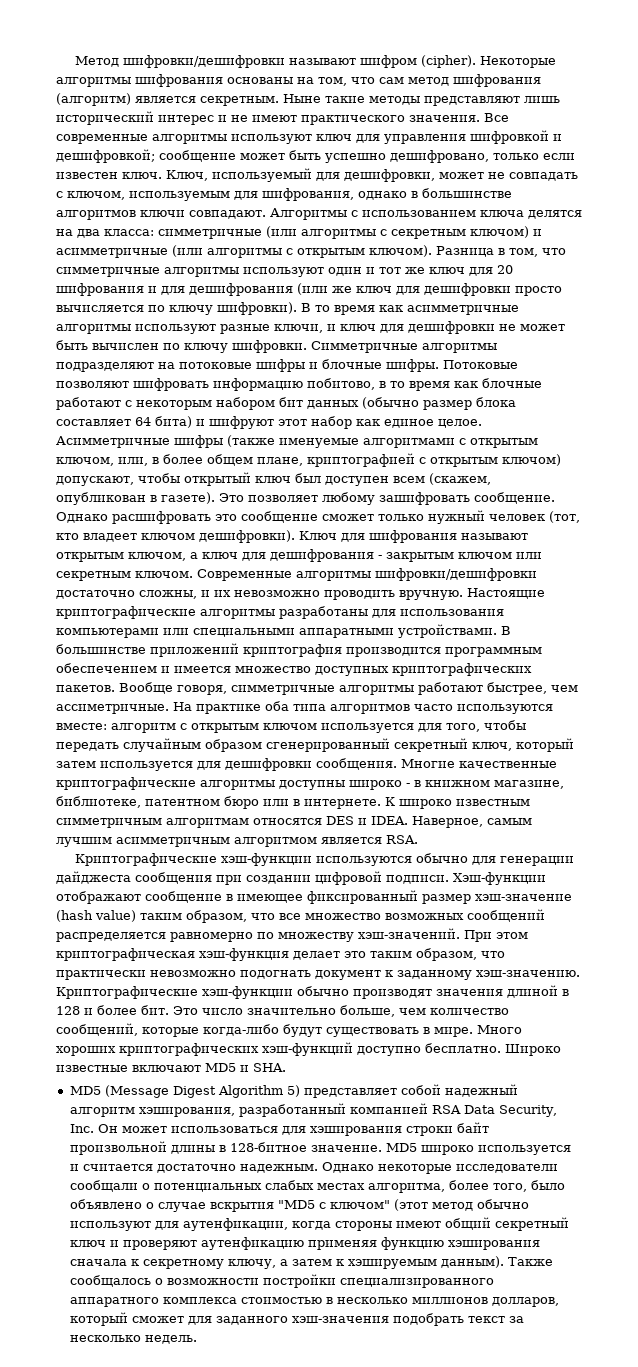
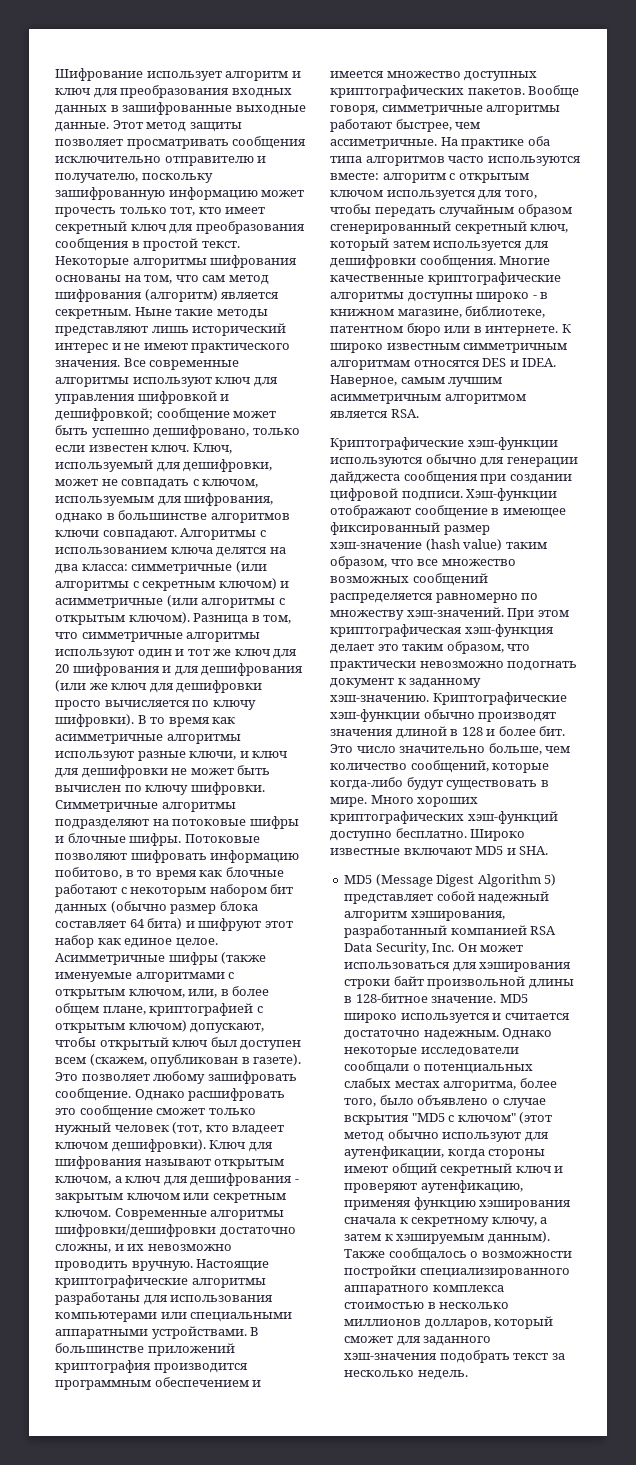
[74,55,476,68] Метод шифровки/дешифровки называют шифром (cipher). -> [55,68,301,81] [55,85,292,98] [55,102,306,115] [55,120,242,132] [55,136,307,149] [55,156,267,166] [55,173,213,183] [55,187,305,200] [55,207,266,217] [55,221,305,234] [55,238,240,251] Шифрование использует алгоритм и ключ для преобразования входных данных в зашифрованные выходные данные. Этот метод защиты позволяет просматривать сообщения исключительно отправителю и получателю, поскольку зашифрованную информацию может прочесть только тот, кто имеет секретный ключ для преобразования сообщения в простой текст.
[200,1237,304,1250] аутенфикацию -> [420,1180,523,1193] аутенфикацию,

